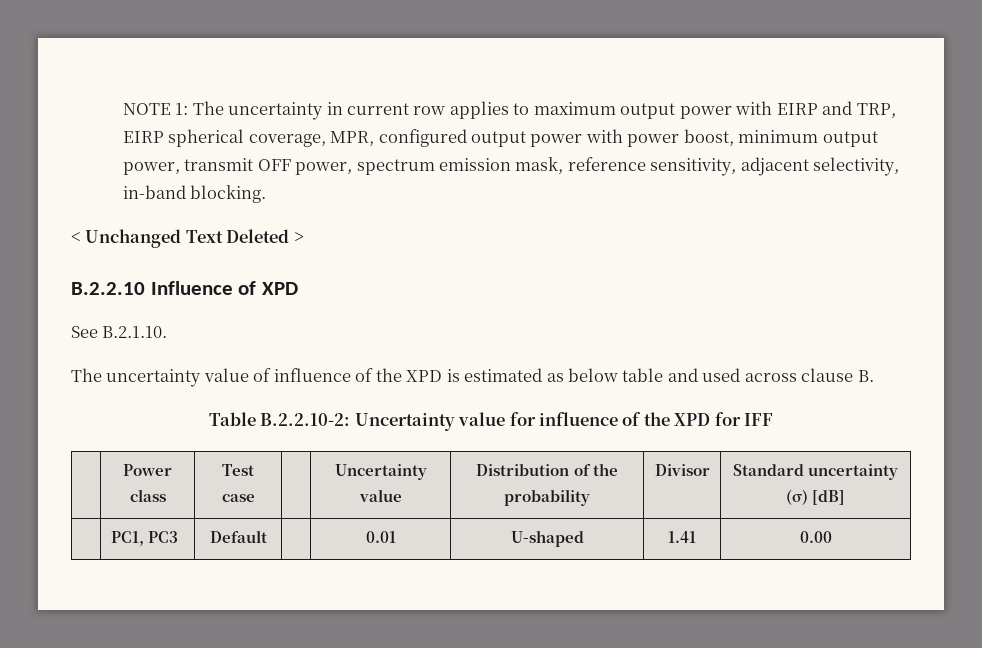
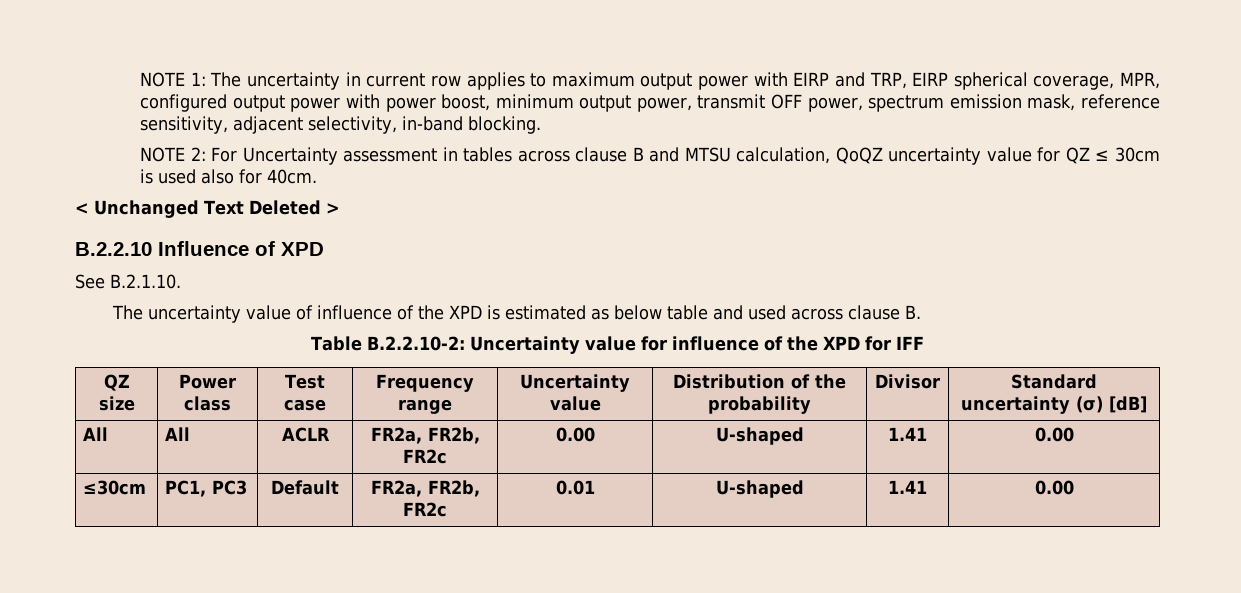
(267, 194) none -> [140,147,1160,165] [140,169,318,184] // NOTE 2: For Uncertainty assessment in tables across clause B and MTSU calculation, QoQZ uncertainty value for QZ ≤ 30cm is used also for 40cm.
(774, 419) none -> [103,374,130,391] [98,396,135,411] QZ size
(255, 498) none -> [376,374,475,392] [398,399,452,414] Frequency range
(846, 497) none -> [82,427,108,441] [164,427,190,441] [281,427,330,442] [370,427,480,444] [403,449,447,464] [555,427,595,442] [715,427,804,445] [888,427,927,441] [1034,427,1074,442] [82,480,146,495] All | All | ACLR | FR2a, FR2b, FR2c | 0.00 | U-shaped | 1.41 | 0.00 // ≤30cm
(267, 536) none -> [370,480,480,497] [403,502,447,517] FR2a, FR2b, FR2c

